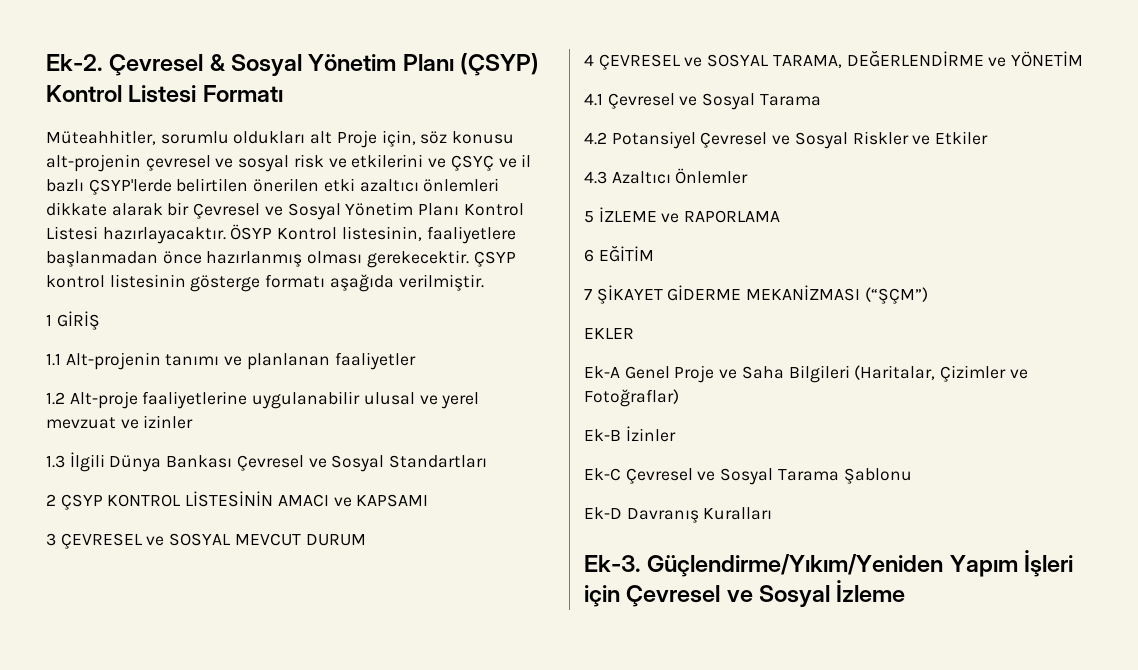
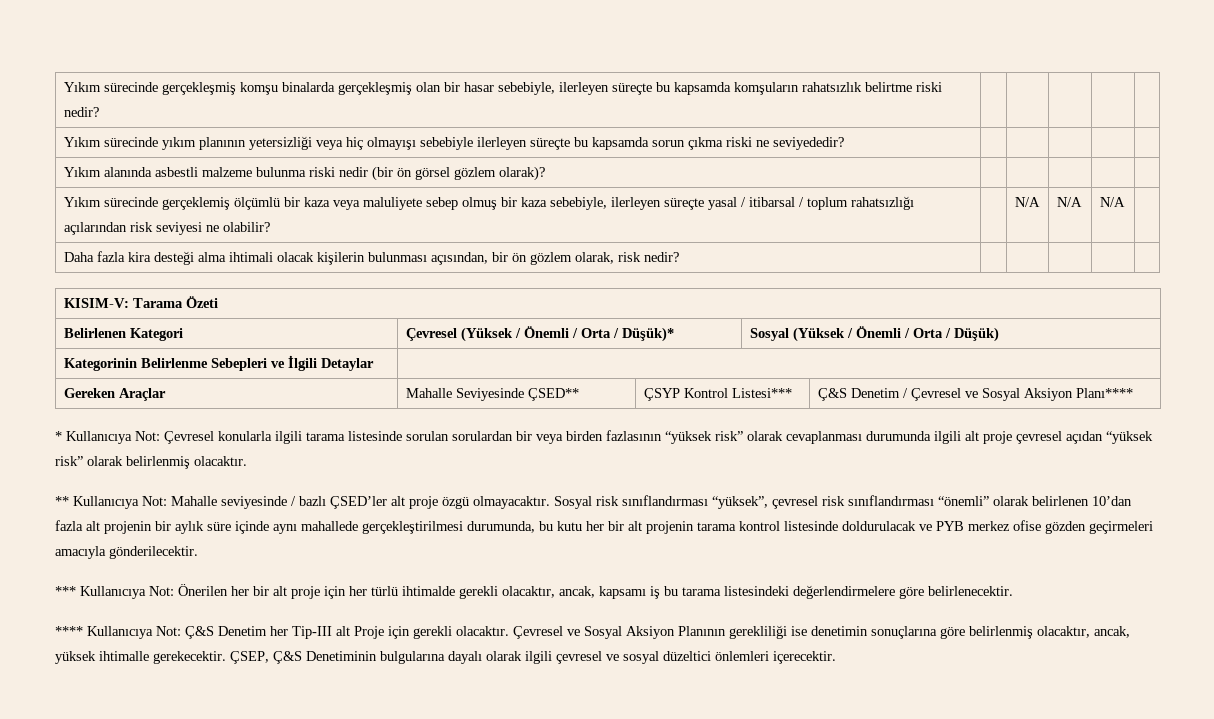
[46,53,540,76] [46,85,283,103] [46,130,515,148] [46,154,532,172] [46,178,500,195] [46,202,524,220] [46,224,516,244] [46,250,516,268] [46,274,484,292] [46,311,100,330] [46,352,416,370] [46,391,480,409] [46,415,194,429] [46,452,488,472] [46,491,429,510] [46,533,366,549] [584,51,1084,70] [584,93,821,110] [584,131,989,149] [584,168,749,184] [584,207,781,223] [584,246,654,262] [584,285,928,304] [584,328,634,339] [584,365,1028,383] [584,389,679,407] [584,426,676,442] [584,468,912,485] [584,507,773,523] [584,550,1074,577] [584,580,906,607] Ek-2. Çevresel & Sosyal Yönetim Planı (ÇSYP) Kontrol Listesi Formatı // Müteahhitler, sorumlu oldukları alt Proje için, söz konusu alt-projenin çevresel ve sosyal risk ve etkilerini ve ÇSYÇ ve il bazlı ÇSYP'lerde belirtilen önerilen etki azaltıcı önlemleri dikkate alarak bir Çevresel ve Sosyal Yönetim Planı Kontrol Listesi hazırlayacaktır. ÖSYP Kontrol listesinin, faaliyetlere başlanmadan önce hazırlanmış olması gerekecektir. ÇSYP kontrol listesinin gösterge formatı aşağıda verilmiştir. // 1 GİRİŞ // 1.1 Alt-projenin tanımı ve planlanan faaliyetler // 1.2 Alt-proje faaliyetlerine uygulanabilir ulusal ve yerel mevzuat ve izinler // 1.3 İlgili Dünya Bankası Çevresel ve Sosyal Standartları // 2 ÇSYP KONTROL LİSTESİNİN AMACI ve KAPSAMI // 3 ÇEVRESEL ve SOSYAL MEVCUT DURUM // 4 ÇEVRESEL ve SOSYAL TARAMA, DEĞERLENDİRME ve YÖNETİM // 4.1 Çevresel ve Sosyal Tarama // 4.2 Potansiyel Çevresel ve Sosyal Riskler ve Etkiler // 4.3 Azaltıcı Önlemler // 5 İZLEME ve RAPORLAMA // 6 EĞİTİM // 7 ŞİKAYET GİDERME MEKANİZMASI (“ŞÇM”) // EKLER // Ek-A Genel Proje ve Saha Bilgileri (Haritalar, Çizimler ve Fotoğraflar) // Ek-B İzinler // Ek-C Çevresel ve Sosyal Tarama Şablonu // Ek-D Davranış Kuralları // Ek-3. Güçlendirme/Yıkım/Yeniden Yapım İşleri için Çevresel ve Sosyal İzleme -> [63,82,942,95] [63,107,99,117] [63,136,844,150] [63,166,545,181] [63,196,914,210] [63,222,270,235] [1014,197,1040,207] [1056,197,1082,207] [1099,197,1125,207] [63,251,679,265] [63,296,218,308] [63,328,183,341] [405,326,674,342] [749,326,999,342] [63,355,374,371] [63,388,166,401] [405,388,579,401] [643,388,792,401] [817,388,1133,401] [55,430,1153,444] [55,456,247,469] [55,495,1132,509] [55,520,1153,534] [55,546,198,559] [55,584,1013,599] [55,625,1130,639] [55,651,836,664] Yıkım sürecinde gerçekleşmiş komşu binalarda gerçekleşmiş olan bir hasar sebebiyle, ilerleyen süreçte bu kapsamda komşuların rahatsızlık belirtme riski nedir? | | | | | // Yıkım sürecinde yıkım planının yetersizliği veya hiç olmayışı sebebiyle ilerleyen süreçte bu kapsamda sorun çıkma riski ne seviyededir? | | | | | // Yıkım alanında asbestli malzeme bulunma riski nedir (bir ön görsel gözlem olarak)? | | | | | // Yıkım sürecinde gerçeklemiş ölçümlü bir kaza veya maluliyete sebep olmuş bir kaza sebebiyle, ilerleyen süreçte yasal / itibarsal / toplum rahatsızlığı açılarından risk seviyesi ne olabilir? | | N/A | N/A | N/A | // Daha fazla kira desteği alma ihtimali olacak kişilerin bulunması açısından, bir ön gözlem olarak, risk nedir? | | | | | // KISIM-V: Tarama Özeti // Belirlenen Kategori | Çevresel (Yüksek / Önemli / Orta / Düşük)* | Sosyal (Yüksek / Önemli / Orta / Düşük) // Kategorinin Belirlenme Sebepleri ve İlgili Detaylar | // Gereken Araçlar | Mahalle Seviyesinde ÇSED** | ÇSYP Kontrol Listesi*** | Ç&S Denetim / Çevresel ve Sosyal Aksiyon Planı**** // * Kullanıcıya Not: Çevresel konularla ilgili tarama listesinde sorulan sorulardan bir veya birden fazlasının “yüksek risk” olarak cevaplanması durumunda ilgili alt proje çevresel açıdan “yüksek risk” olarak belirlenmiş olacaktır. // ** Kullanıcıya Not: Mahalle seviyesinde / bazlı ÇSED’ler alt proje özgü olmayacaktır. Sosyal risk sınıflandırması “yüksek”, çevresel risk sınıflandırması “önemli” olarak belirlenen 10’dan fazla alt projenin bir aylık süre içinde aynı mahallede gerçekleştirilmesi durumunda, bu kutu her bir alt projenin tarama kontrol listesinde doldurulacak ve PYB merkez ofise gözden geçirmeleri amacıyla gönderilecektir. // *** Kullanıcıya Not: Önerilen her bir alt proje için her türlü ihtimalde gerekli olacaktır, ancak, kapsamı iş bu tarama listesindeki değerlendirmelere göre belirlenecektir. // **** Kullanıcıya Not: Ç&S Denetim her Tip-III alt Proje için gerekli olacaktır. Çevresel ve Sosyal Aksiyon Planının gerekliliği ise denetimin sonuçlarına göre belirlenmiş olacaktır, ancak, yüksek ihtimalle gerekecektir. ÇSEP, Ç&S Denetiminin bulgularına dayalı olarak ilgili çevresel ve sosyal düzeltici önlemleri içerecektir.

